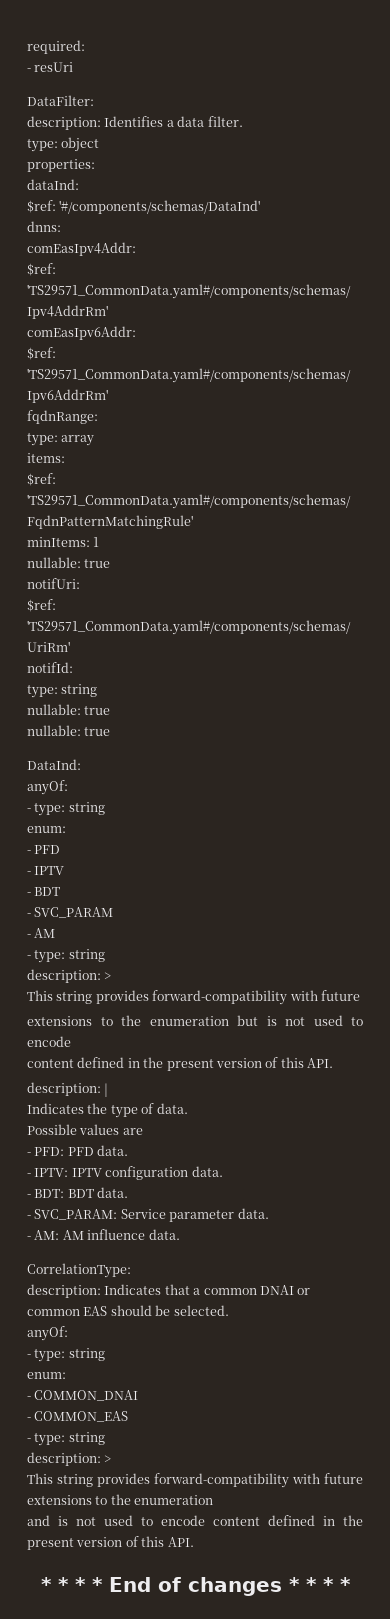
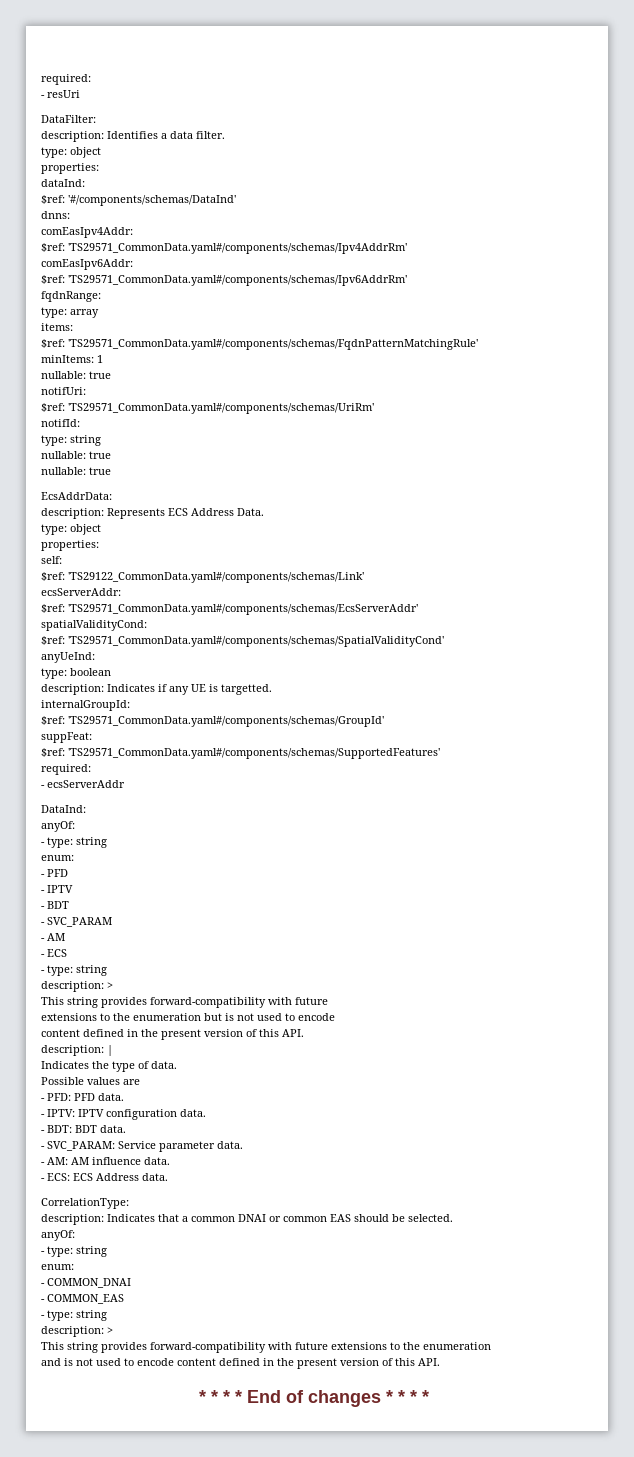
(111, 731) none -> [41,492,112,500] [41,508,264,519] [41,524,101,535] [41,540,99,551] [41,556,62,564] [41,572,364,583] [41,588,121,596] [41,604,418,615] [41,620,147,631] [41,636,444,647] [41,652,95,663] [41,668,111,679] [41,684,272,695] [41,700,130,711] [41,716,384,727] [41,732,92,743] [41,748,440,759] [41,764,91,775] [41,780,125,788] // EcsAddrData: // description: Represents ECS Address Data. // type: object // properties: // self: // $ref: 'TS29122_CommonData.yaml#/components/schemas/Link' // ecsServerAddr: // $ref: 'TS29571_CommonData.yaml#/components/schemas/EcsServerAddr' // spatialValidityCond: // $ref: 'TS29571_CommonData.yaml#/components/schemas/SpatialValidityCond' // anyUeInd: // type: boolean // description: Indicates if any UE is targetted. // internalGroupId: // $ref: 'TS29571_CommonData.yaml#/components/schemas/GroupId' // suppFeat: // $ref: 'TS29571_CommonData.yaml#/components/schemas/SupportedFeatures' // required: // - ecsServerAddr
(56, 933) none -> [41,949,67,957] // - ECS
(180, 1234) none -> [41,1173,168,1181] // - ECS: ECS Address data.

